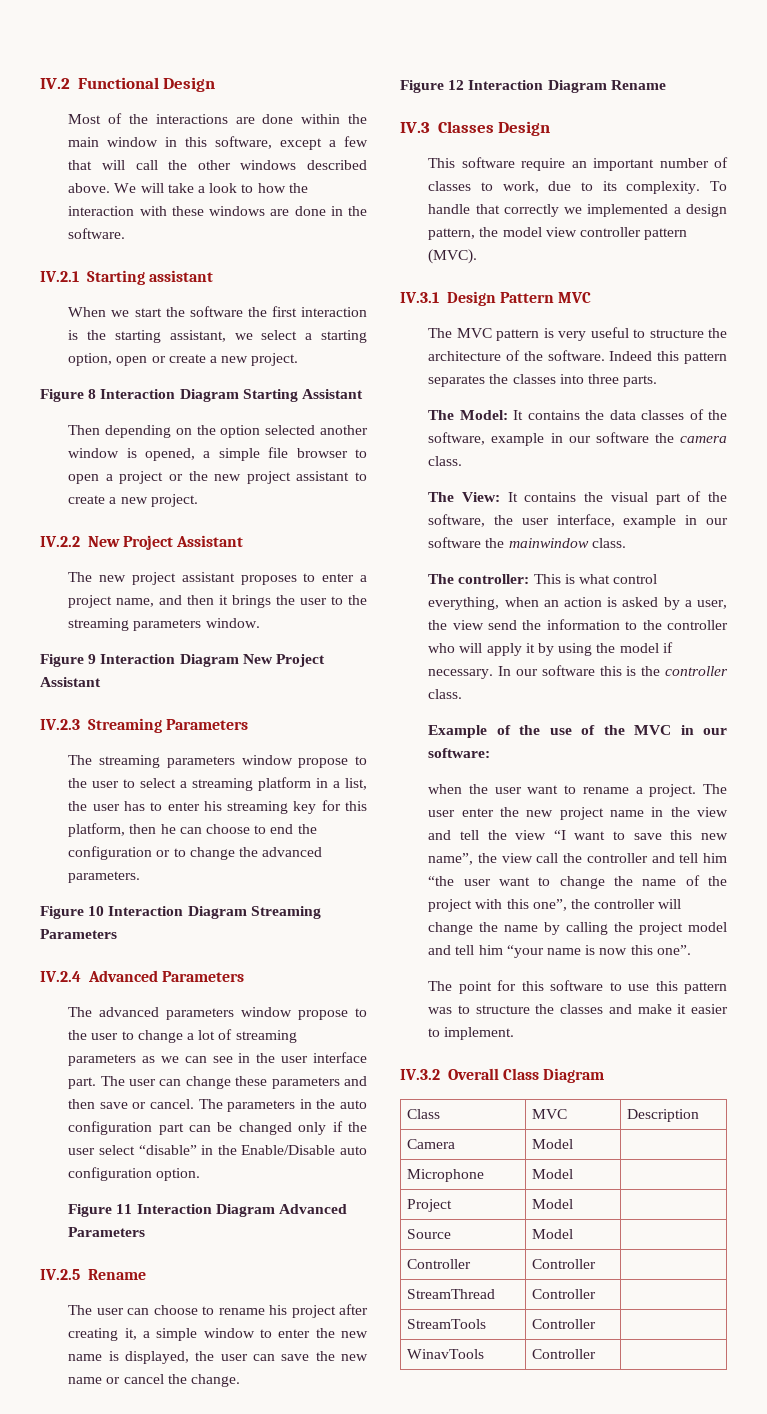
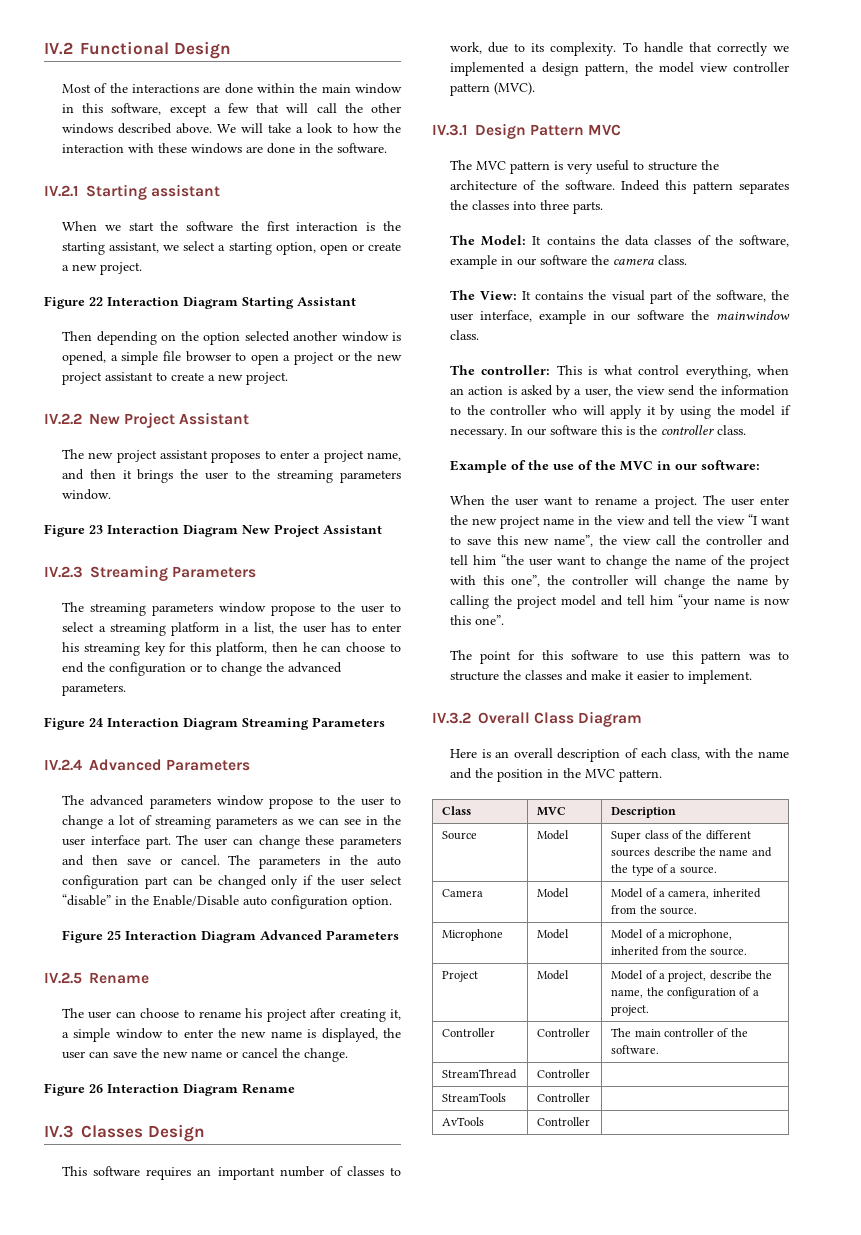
[88,389,97,399] 8 -> [89,297,103,306] 22
[88,654,97,664] 9 -> [89,525,103,534] 23
[88,906,105,916] 10 -> [89,718,103,727] 24
[116,1204,133,1214] 11 -> [107,930,122,940] 25
[448,80,465,90] 12 -> [89,1084,103,1093] 26
[521,158,566,171] require -> [146,1167,192,1180] requires
[428,784,463,794] when -> [450,495,486,505] When
[407,1109,441,1119] [532,1109,568,1119] [627,1109,700,1122] [407,1139,456,1149] [532,1139,574,1149] [407,1169,485,1182] [532,1169,574,1179] // Class | MVC | Description // Camera | Model | // Microphone | Model | -> [450,748,789,762] [450,768,663,782] [442,806,472,815] [537,807,567,816] [611,807,677,818] [442,831,478,840] [537,830,570,840] [611,830,751,842] [611,847,772,857] [611,864,717,876] [442,889,484,897] [537,888,570,898] [611,888,761,899] [611,905,697,915] [442,929,504,941] [537,929,570,939] [611,929,733,941] [611,946,748,956] // Here is an overall description of each class, with the name and the position in the MVC pattern. // Class | MVC | Description // Source | Model | Super class of the different sources describe the name and the type of a source. // Camera | Model | Model of a camera, inherited from the source. // Microphone | Model | Model of a microphone, inherited from the source.
[407,1229,452,1239] [532,1229,574,1239] [407,1259,472,1269] [532,1259,597,1269] // Source | Model | // Controller | Controller | -> [611,970,773,982] [611,987,759,999] [611,1005,650,1016] [442,1028,496,1037] [537,1028,591,1037] [611,1028,748,1037] [611,1045,660,1054] Model of a project, describe the name, the configuration of a project. // Controller | Controller | The main controller of the software.
[407,1349,485,1359] WinavTools -> [442,1117,485,1126] AvTools

